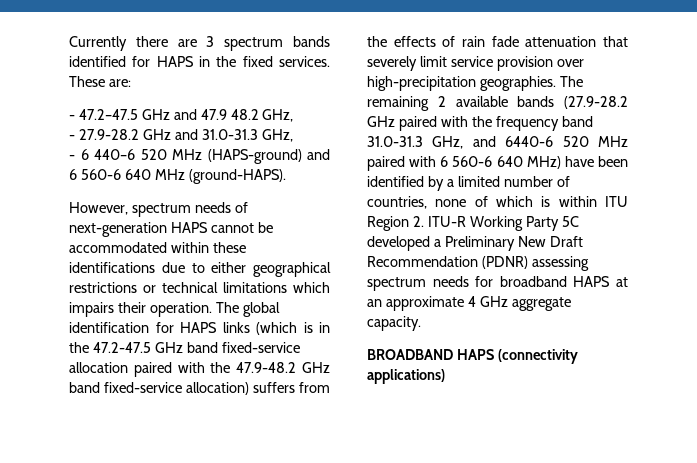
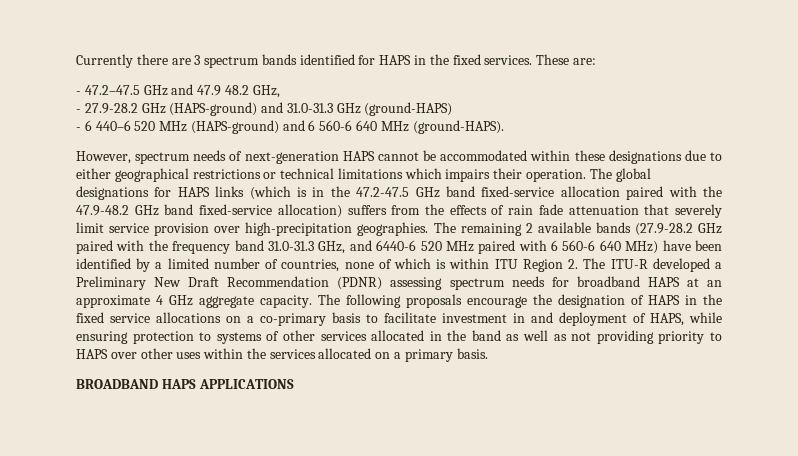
(171, 134) none -> [169,102,258,116] (HAPS-ground)
[261,129,293,142] GHz, -> [336,102,453,116] GHz (ground-HAPS)
[69,262,155,273] identifications -> [608,150,682,164] designations
[69,322,149,333] identification -> [76,186,149,200] designations
[427,216,579,231] ITU-R Working Party 5C -> [583,258,648,269] The ITU-R
(421, 323) none -> [318,294,722,308] [76,312,722,326] [76,330,722,344] [76,348,488,362] The following proposals encourage the designation of HAPS in the fixed service allocations on a co-primary basis to facilitate investment in and deployment of HAPS, while ensuring protection to systems of other services allocated in the band as well as not providing priority to HAPS over other uses within the services allocated on a primary basis.
[497,349,578,364] [367,369,445,384] (connectivity applications) -> [198,379,294,389] APPLICATIONS

